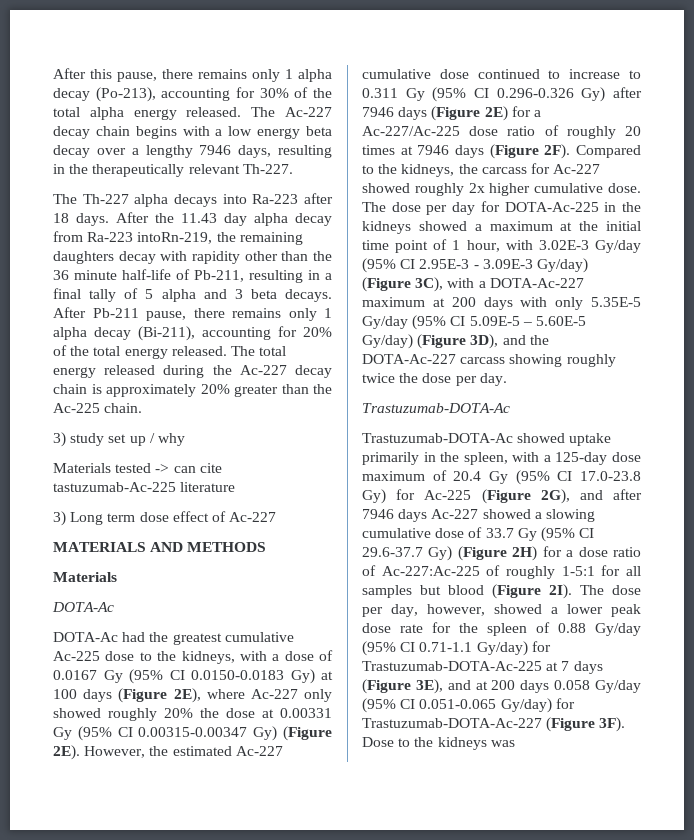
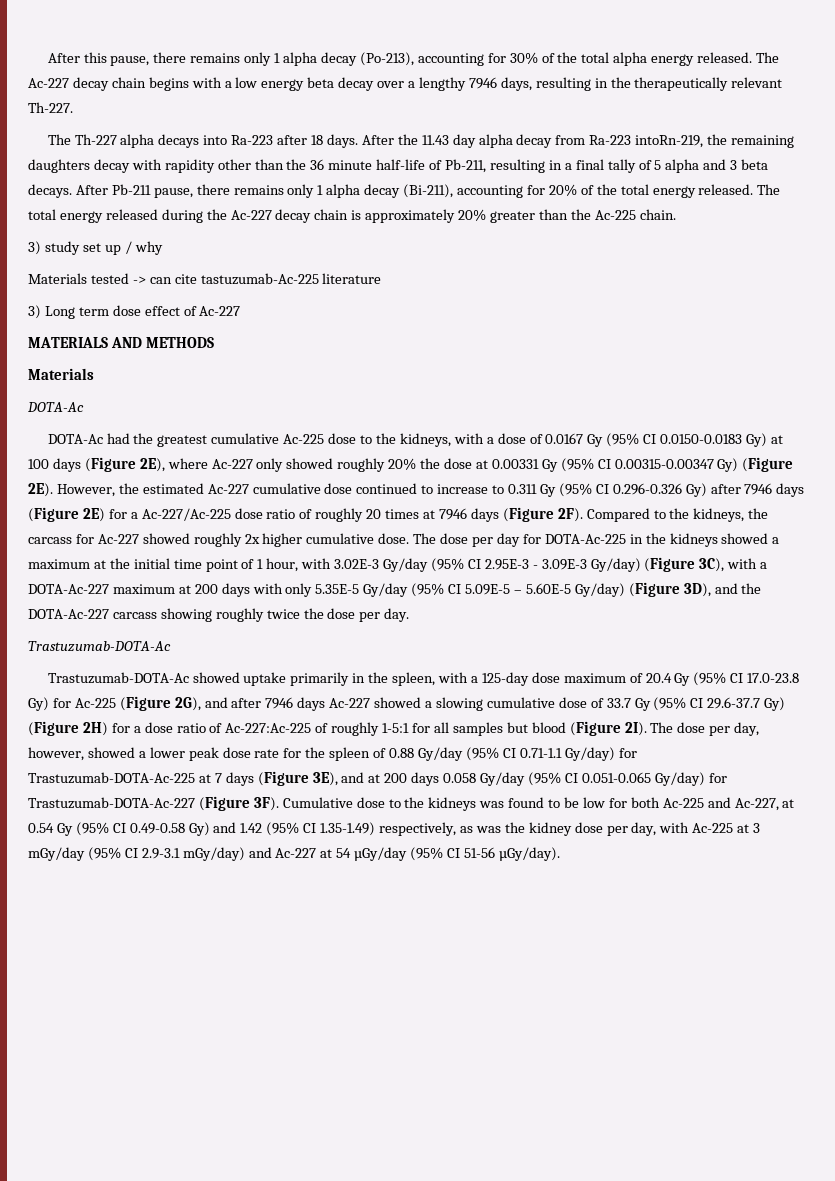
[362,737,394,747] Dose -> [282,797,385,808] Cumulative dose
(515, 743) none -> [508,797,795,811] [28,822,761,836] [28,847,560,861] found to be low for both Ac-225 and Ac-227, at 0.54 Gy (95% CI 0.49-0.58 Gy) and 1.42 (95% CI 1.35-1.49) respectively, as was the kidney dose per day, with Ac-225 at 3 mGy/day (95% CI 2.9-3.1 mGy/day) and Ac-227 at 54 µGy/day (95% CI 51-56 µGy/day).

